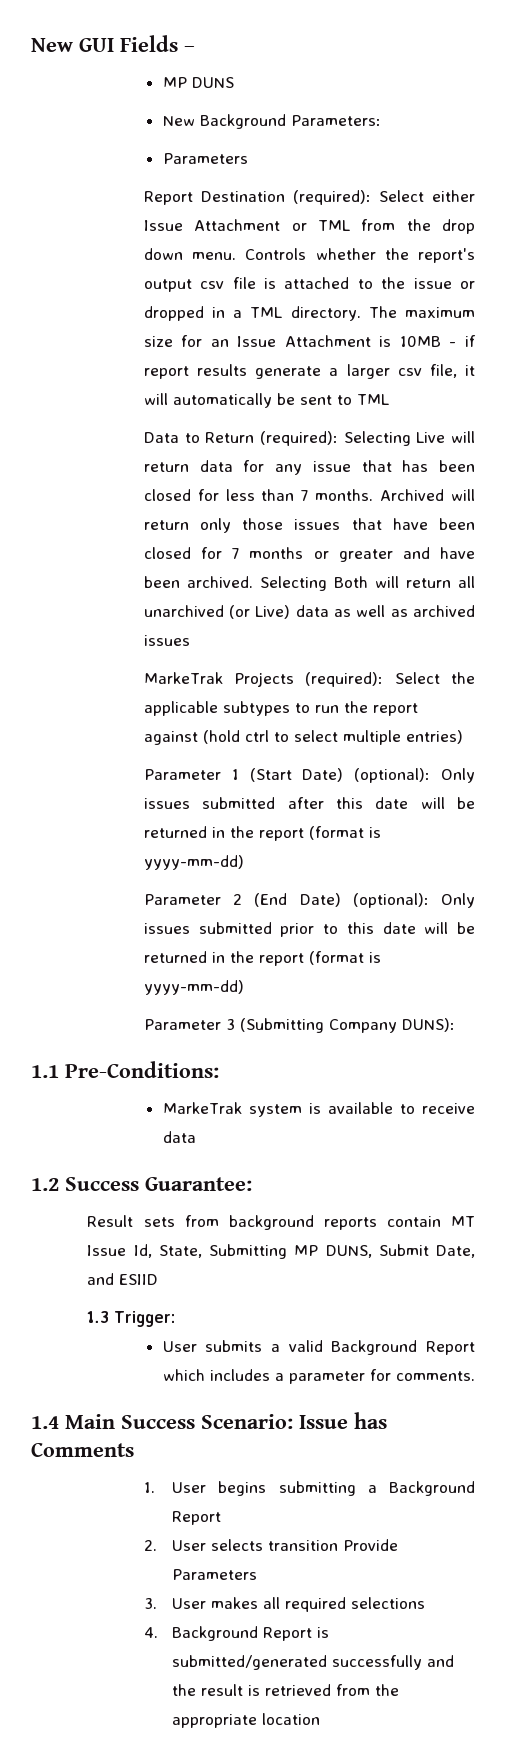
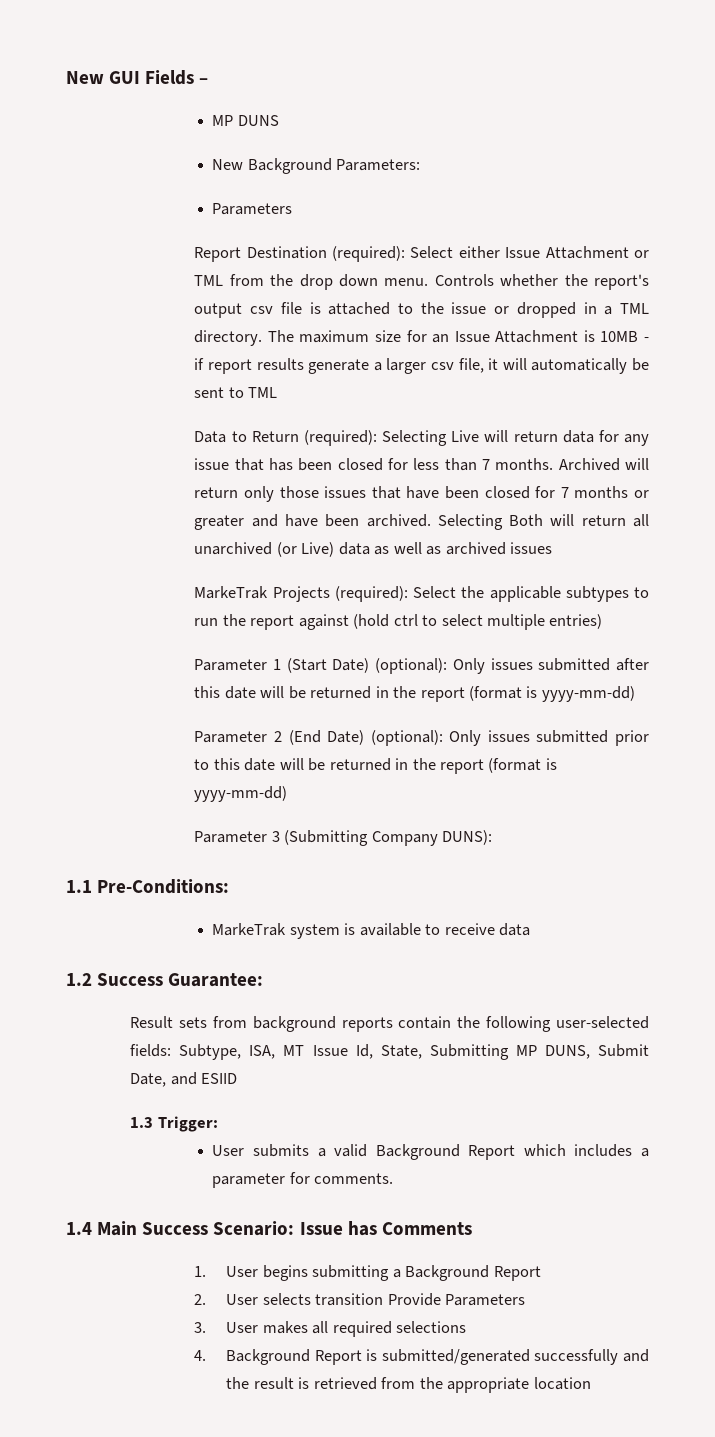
(441, 1221) none -> [457,1016,650,1032] [130,1044,276,1060] the following user-selected fields: Subtype, ISA,

